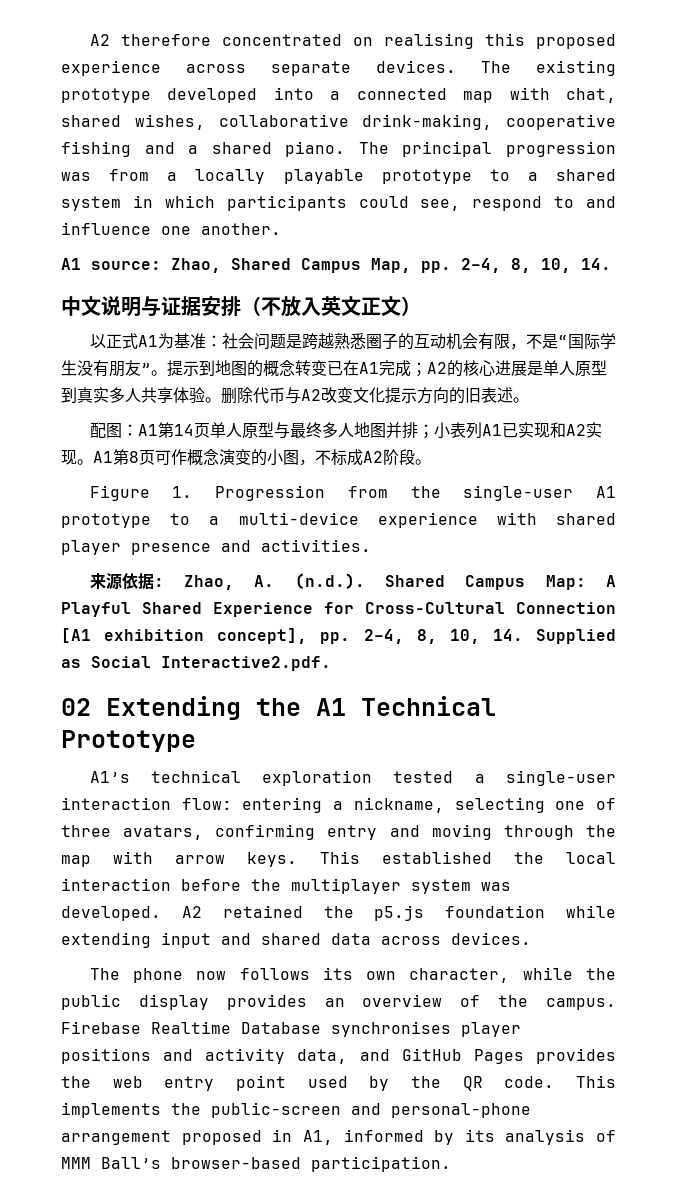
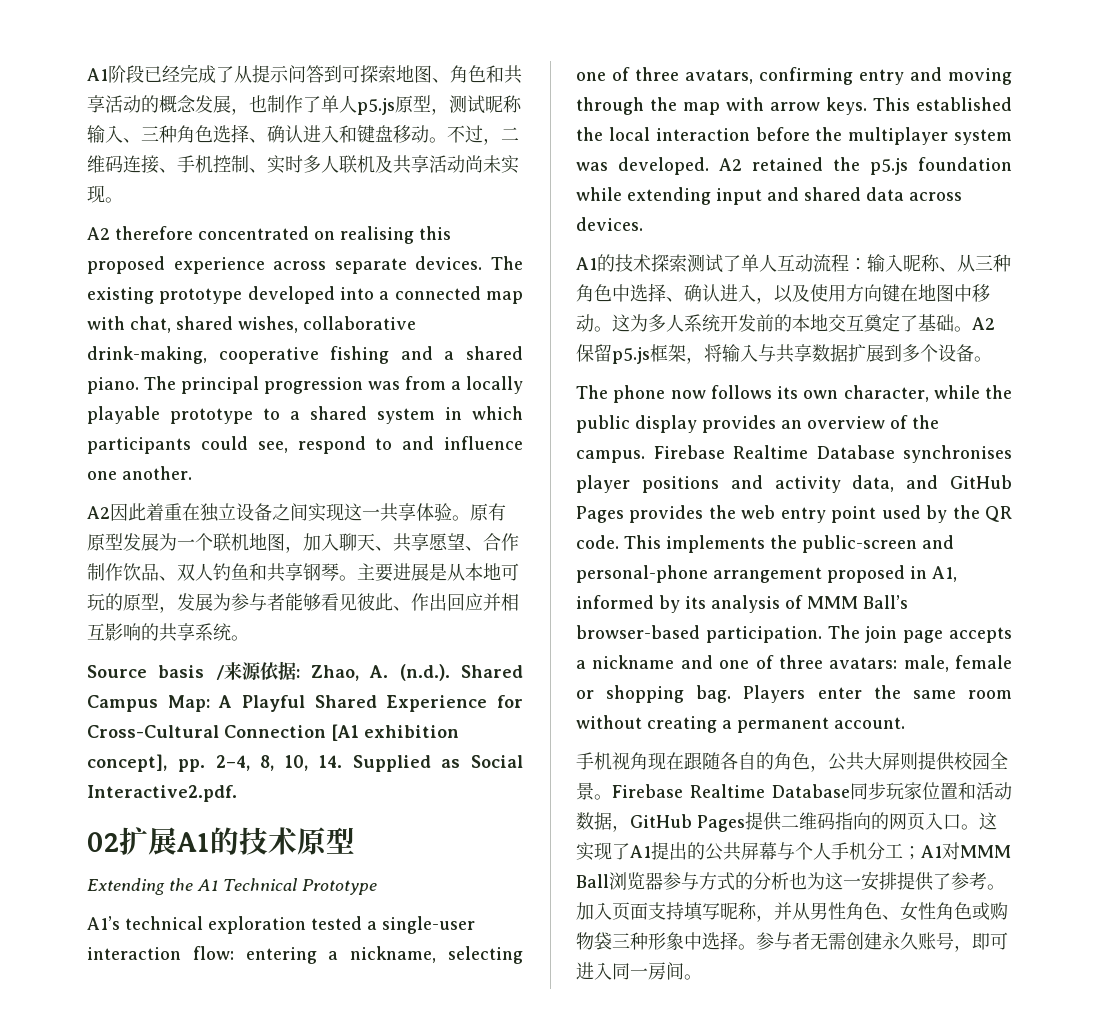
(89, 40) none -> [87,64,522,84] [87,95,522,115] [87,124,519,145] [87,155,519,174] [87,185,123,203] A1阶段已经完成了从提示问答到可探索地图、角色和共享活动的概念发展，也制作了单人p5.js原型，测试昵称输入、三种角色选择、确认进入和键盘移动。不过，二维码连接、手机控制、实时多人联机及共享活动尚未实现。 //
[61,258,611,273] [61,296,421,317] [89,333,616,350] [61,360,607,377] [61,387,529,404] [89,422,602,439] [61,449,431,466] [89,485,617,501] [61,512,616,528] [61,539,371,555] A1 source: Zhao, Shared Campus Map, pp. 2–4, 8, 10, 14. // 中文说明与证据安排（不放入英文正文） // 以正式A1为基准：社会问题是跨越熟悉圈子的互动机会有限，不是“国际学生没有朋友”。提示到地图的概念转变已在A1完成；A2的核心进展是单人原型到真实多人共享体验。删除代币与A2改变文化提示方向的旧表述。 // 配图：A1第14页单人原型与最终多人地图并排；小表列A1已实现和A2实现。A1第8页可作概念演变的小图，不标成A2阶段。 // Figure 1. Progression from the single-user A1 prototype to a multi-device experience with shared player presence and activities. // -> [87,503,506,522] [87,533,519,553] [87,563,519,582] [87,593,519,613] [87,623,249,642] [87,665,224,680] A2因此着重在独立设备之间实现这一共享体验。原有原型发展为一个联机地图，加入聊天、共享愿望、合作制作饮品、双人钓鱼和共享钢琴。主要进展是从本地可玩的原型，发展为参与者能够看见彼此、作出回应并相互影响的共享系统。 // Source basis /
(91, 707) none -> [119,827,355,855] 扩展A1的技术原型 //
(531, 938) none -> [576,254,1011,273] [576,283,990,304] [576,313,995,332] [576,344,992,364] // A1的技术探索测试了单人互动流程：输入昵称、从三种角色中选择、确认进入，以及使用方向键在地图中移动。这为多人系统开发前的本地交互奠定了基础。A2保留p5.js框架，将输入与共享数据扩展到多个设备。
(451, 1164) none -> [827,625,1012,643] [576,655,1012,672] [576,685,1012,703] [576,715,905,733] [576,752,1008,772] [576,782,1012,800] [576,812,997,832] [576,842,1011,861] [576,871,1005,891] [576,902,1008,922] [576,931,1008,952] [576,962,702,980] The join page accepts a nickname and one of three avatars: male, female or shopping bag. Players enter the same room without creating a permanent account. // 手机视角现在跟随各自的角色，公共大屏则提供校园全景。Firebase Realtime Database同步玩家位置和活动数据，GitHub Pages提供二维码指向的网页入口。这实现了A1提出的公共屏幕与个人手机分工；A1对MMM Ball浏览器参与方式的分析也为这一安排提供了参考。加入页面支持填写昵称，并从男性角色、女性角色或购物袋三种形象中选择。参与者无需创建永久账号，即可进入同一房间。

